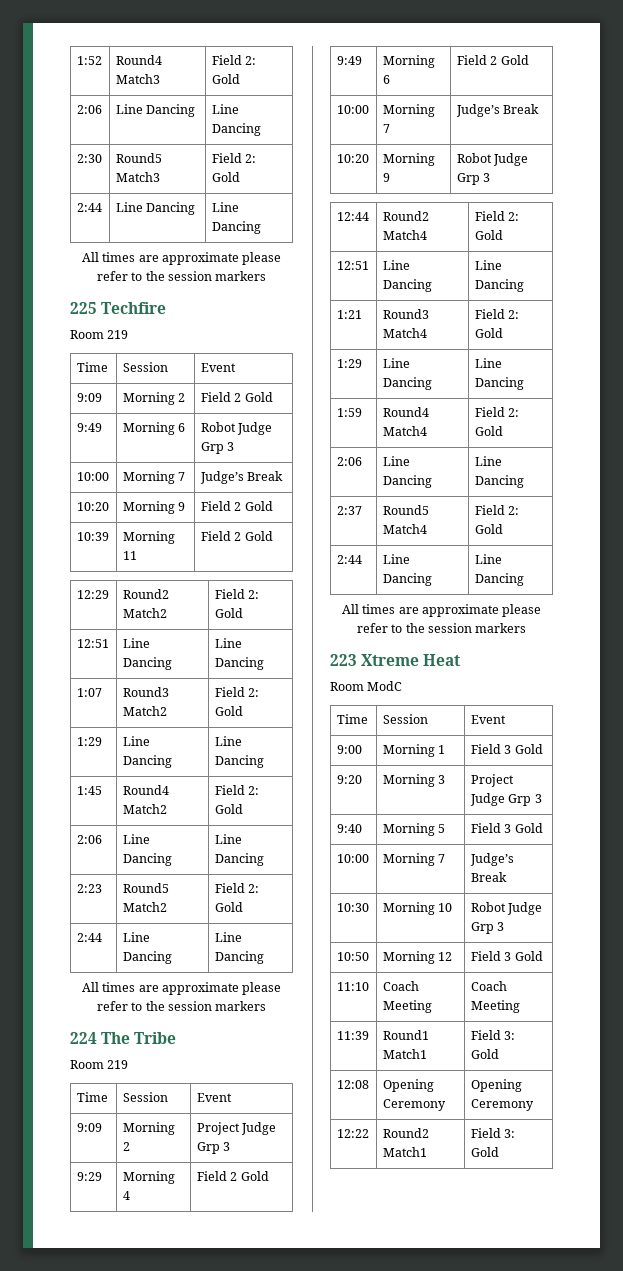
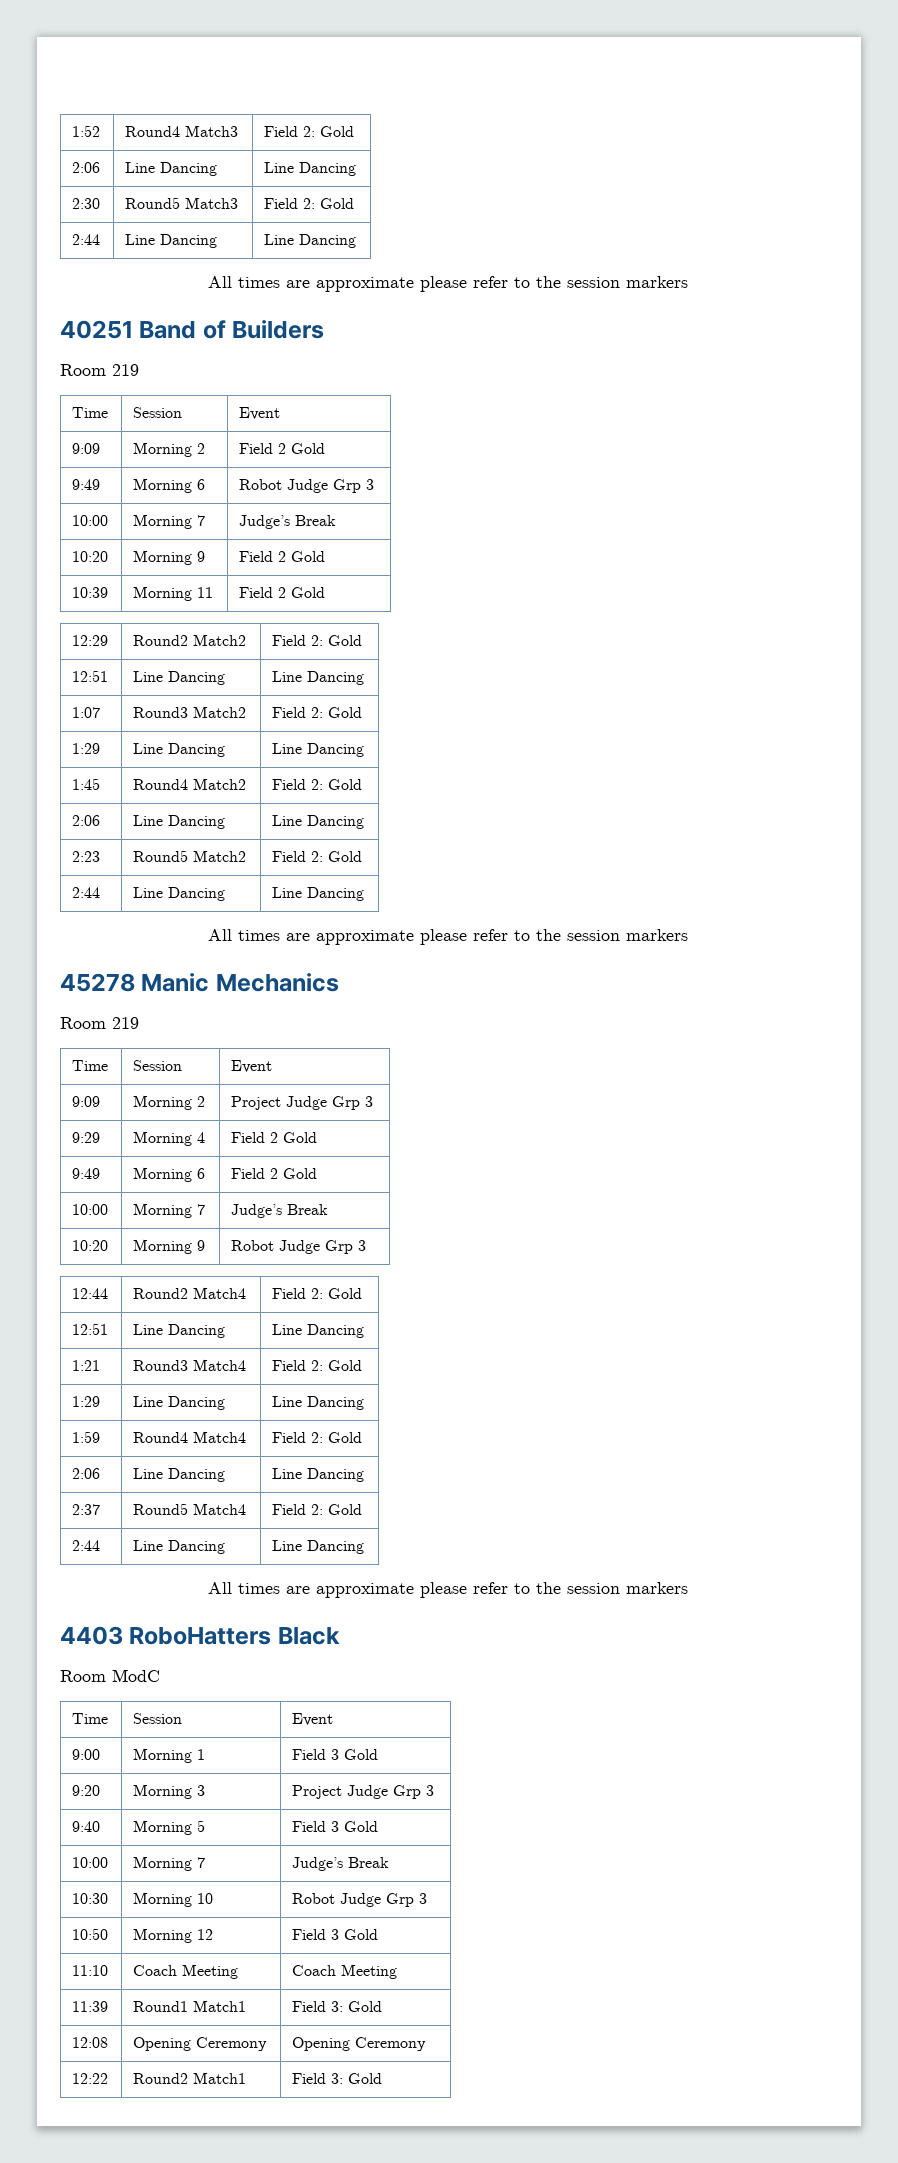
[70,302,167,314] 225 Techfire -> [60,320,325,339] 40251 Band of Builders
[70,1032,177,1044] 224 The Tribe -> [60,973,339,992] 45278 Manic Mechanics
[330,654,461,666] 223 Xtreme Heat -> [60,1626,340,1645] 4403 RoboHatters Black

